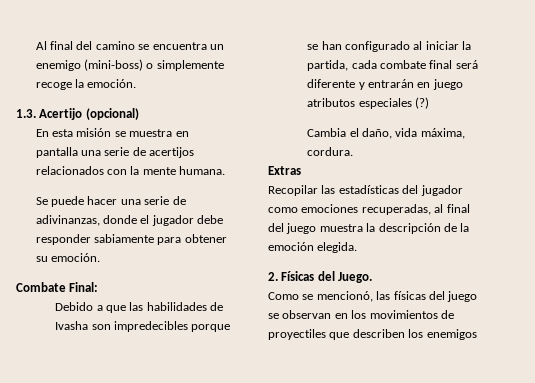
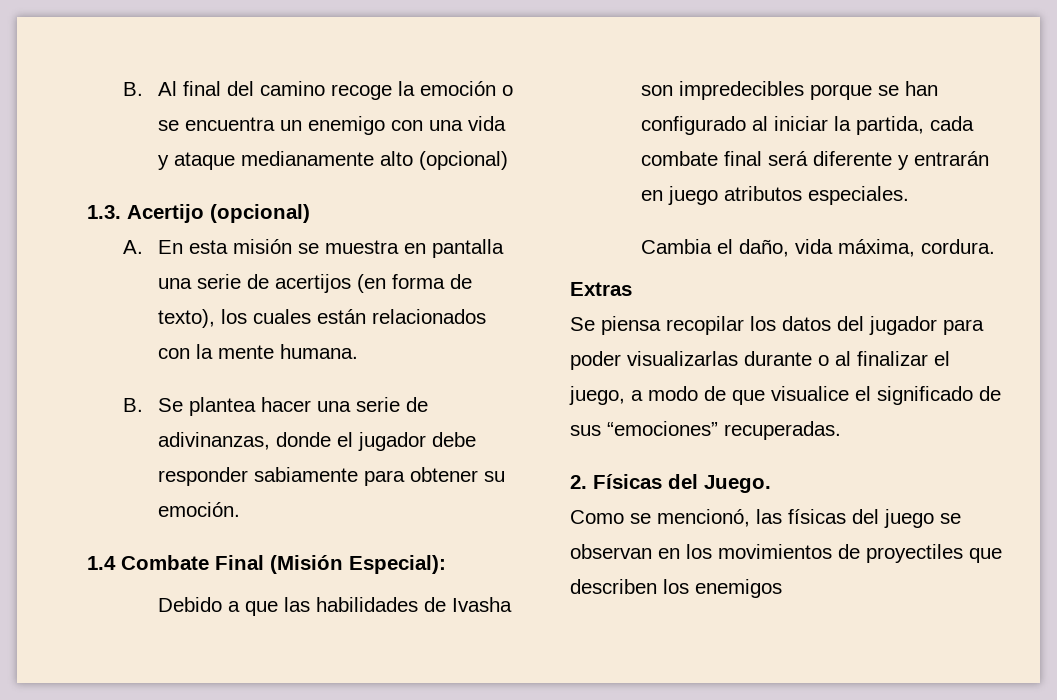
(35, 45) none -> [122,82,143,96] B.
[138,42,224,50] [35,59,224,71] [35,79,137,90] se encuentra un enemigo (mini-boss) o simplemente recoge la emoción. -> [331,81,514,100] [158,116,507,135] [158,151,509,170] recoge la emoción o se encuentra un enemigo con una vida y ataque medianamente alto (opcional)
(139, 114) none -> [122,240,143,254] A.
(195, 152) none -> [357,274,473,293] [158,309,367,328] (en forma de texto), los cuales están
[35,196,85,207] Se puede -> [122,397,257,416] B. Se plantea
[16,282,99,292] Combate Final: -> [87,555,446,574] 1.4 Combate Final (Misión Especial):
[358,97,430,109] especiales (?) -> [808,186,910,205] especiales.
[268,185,463,196] [268,204,470,215] [268,223,470,234] [268,242,358,253] Recopilar las estadísticas del jugador como emociones recuperadas, al final del juego muestra la descripción de la emoción elegida. -> [570,316,984,335] [570,351,950,370] [569,386,1001,405] [570,421,841,440] Se piensa recopilar los datos del jugador para poder visualizarlas durante o al finalizar el juego, a modo de que visualice el significado de sus “emociones” recuperadas.

